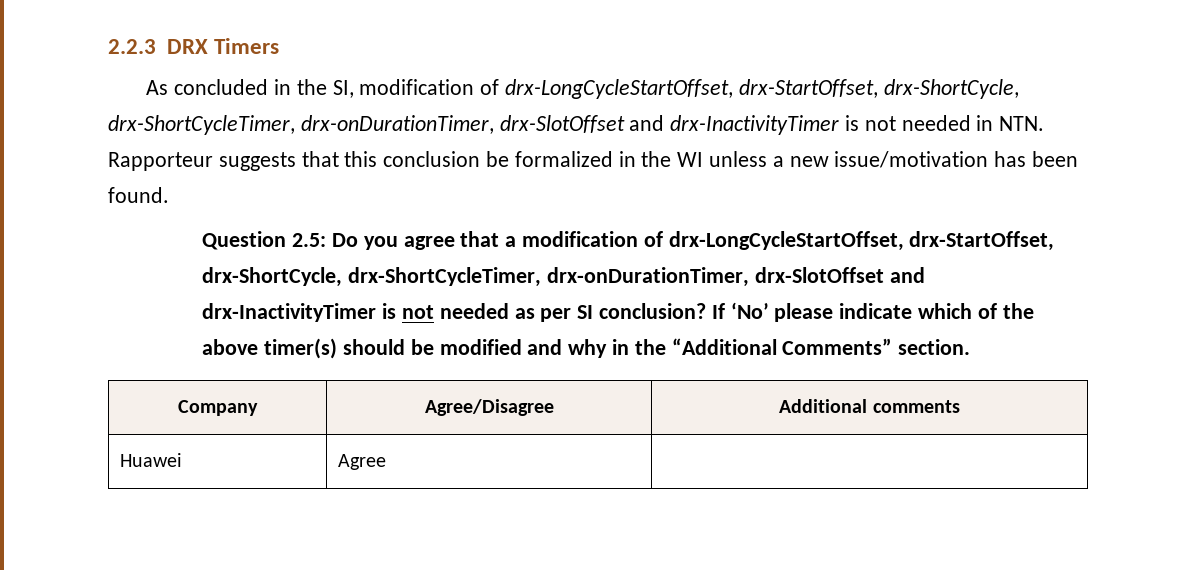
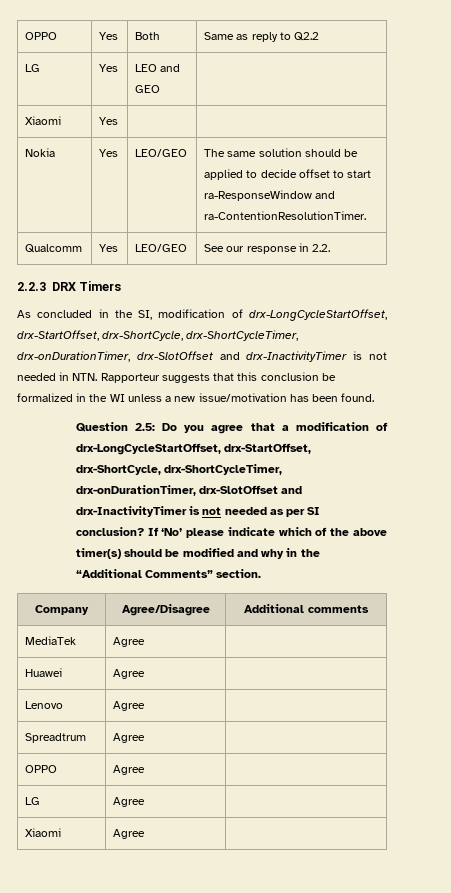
(108, 46) none -> [25,32,58,40] [99,32,119,40] [135,32,161,40] [204,32,320,42] [25,64,41,72] [99,64,119,72] [135,64,181,72] [135,85,161,93] [25,116,62,125] [99,117,119,125] [25,148,56,157] [99,149,119,157] [135,149,188,157] [204,148,359,157] [204,169,372,180] [204,190,336,201] [204,211,367,220] [25,244,83,253] [99,244,119,252] [135,244,188,252] [204,243,331,254] OPPO | Yes | Both | Same as reply to Q2.2 // LG | Yes | LEO and GEO | // Xiaomi | Yes | | // Nokia | Yes | LEO/GEO | The same solution should be applied to decide offset to start ra-ResponseWindow and ra-ContentionResolutionTimer. // Qualcomm | Yes | LEO/GEO | See our response in 2.2. //
(960, 406) none -> [25,636,77,645] [113,637,146,647] // MediaTek | Agree |
(386, 462) none -> [25,701,64,709] [113,701,146,711] [25,733,87,743] [113,733,146,743] [25,765,58,773] [113,765,146,775] [25,797,41,805] [113,797,146,807] [25,828,62,837] [113,829,146,839] // Lenovo | Agree | // Spreadtrum | Agree | // OPPO | Agree | // LG | Agree | // Xiaomi | Agree |

